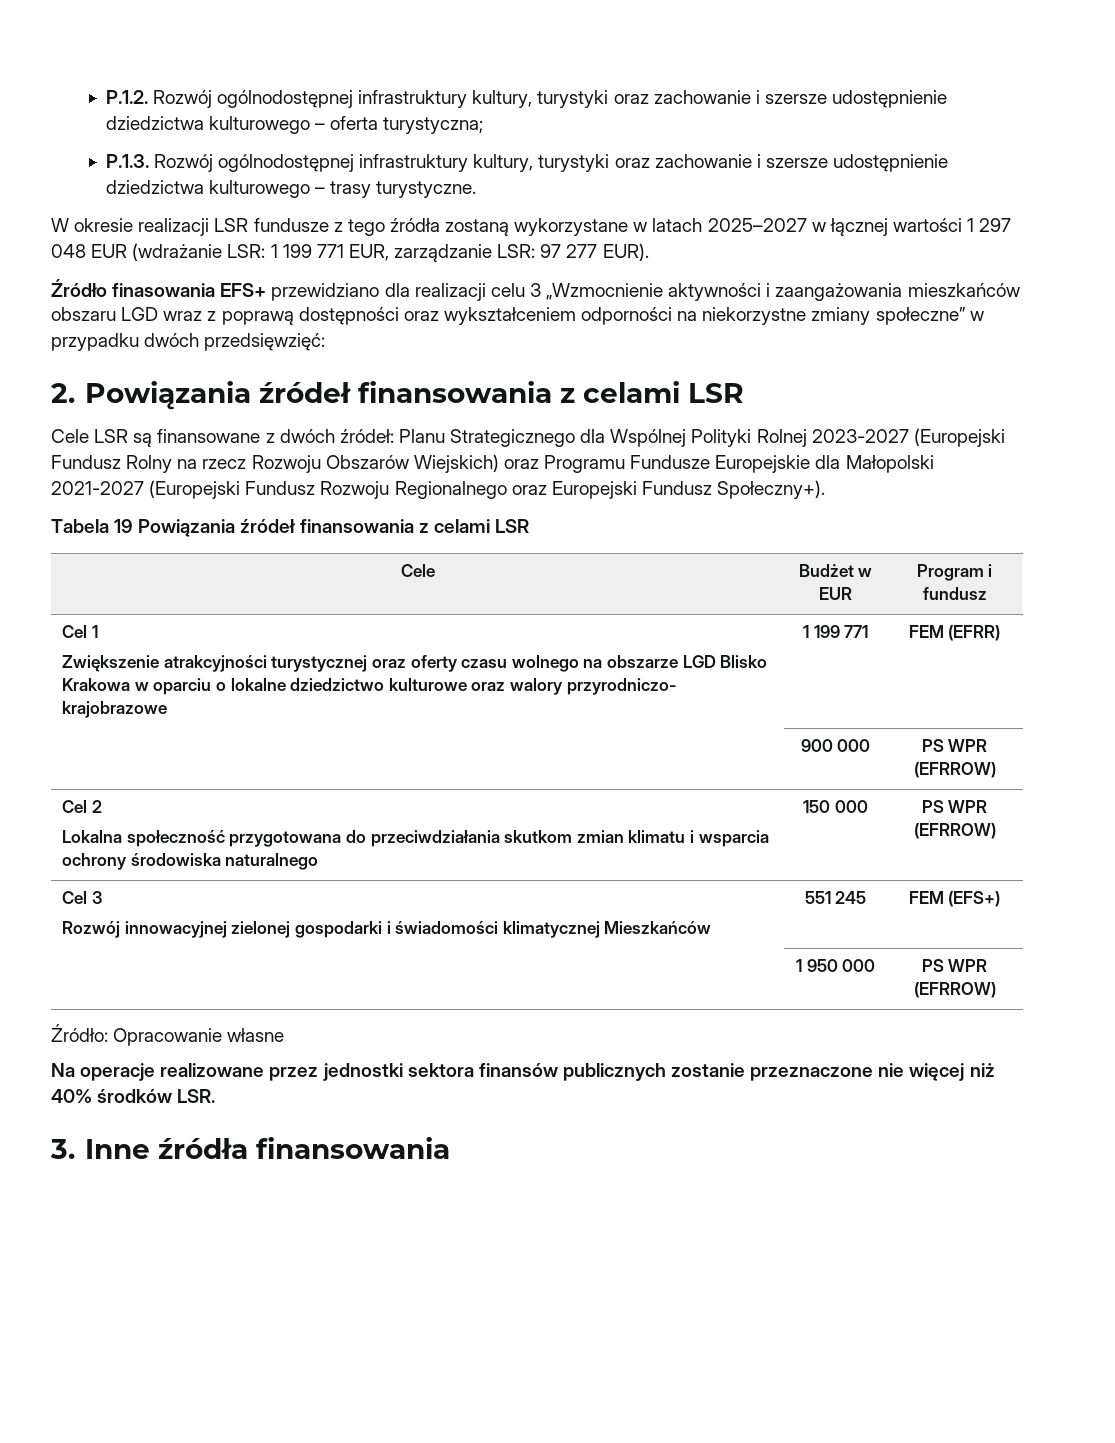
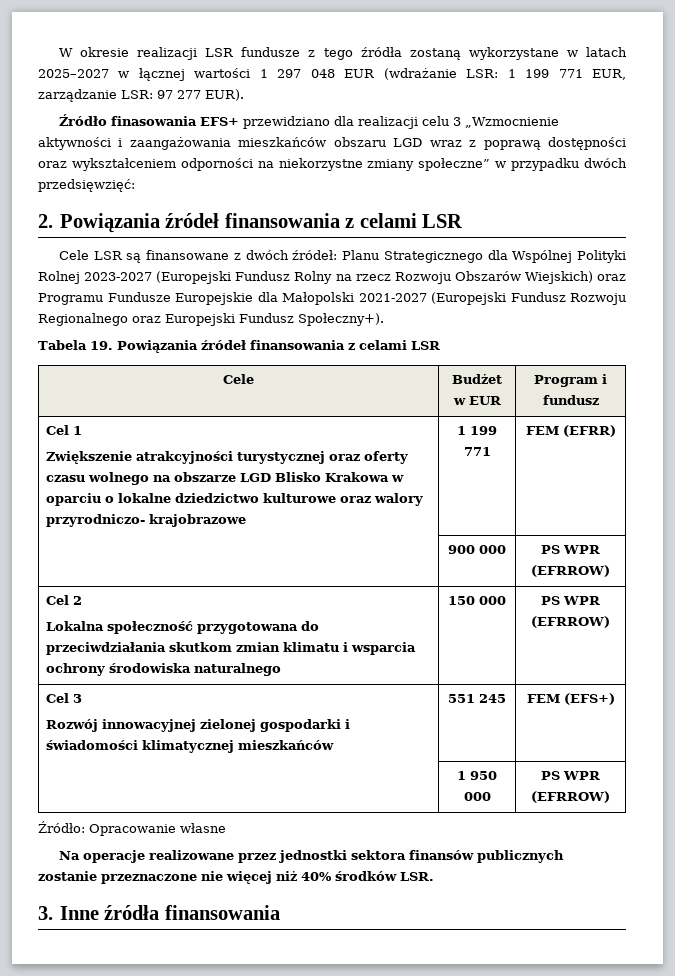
[105,90,948,108] [105,116,484,134] [105,154,949,172] [105,180,477,198] P.1.2. Rozwój ogólnodostępnej infrastruktury kultury, turystyki oraz zachowanie i szersze udostępnienie dziedzictwa kulturowego – oferta turystyczna; // P.1.3. Rozwój ogólnodostępnej infrastruktury kultury, turystyki oraz zachowanie i szersze udostępnienie dziedzictwa kulturowego – trasy turystyczne. // -> (59, 52) none
[114,519,134,533] 19 -> [89,341,113,350] 19.
[604,921,712,934] Mieszkańców -> [238,740,335,750] mieszkańców

